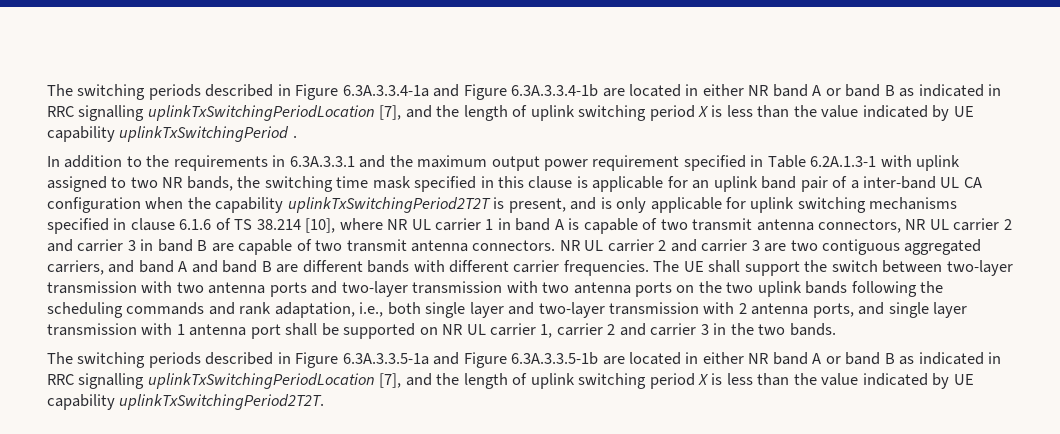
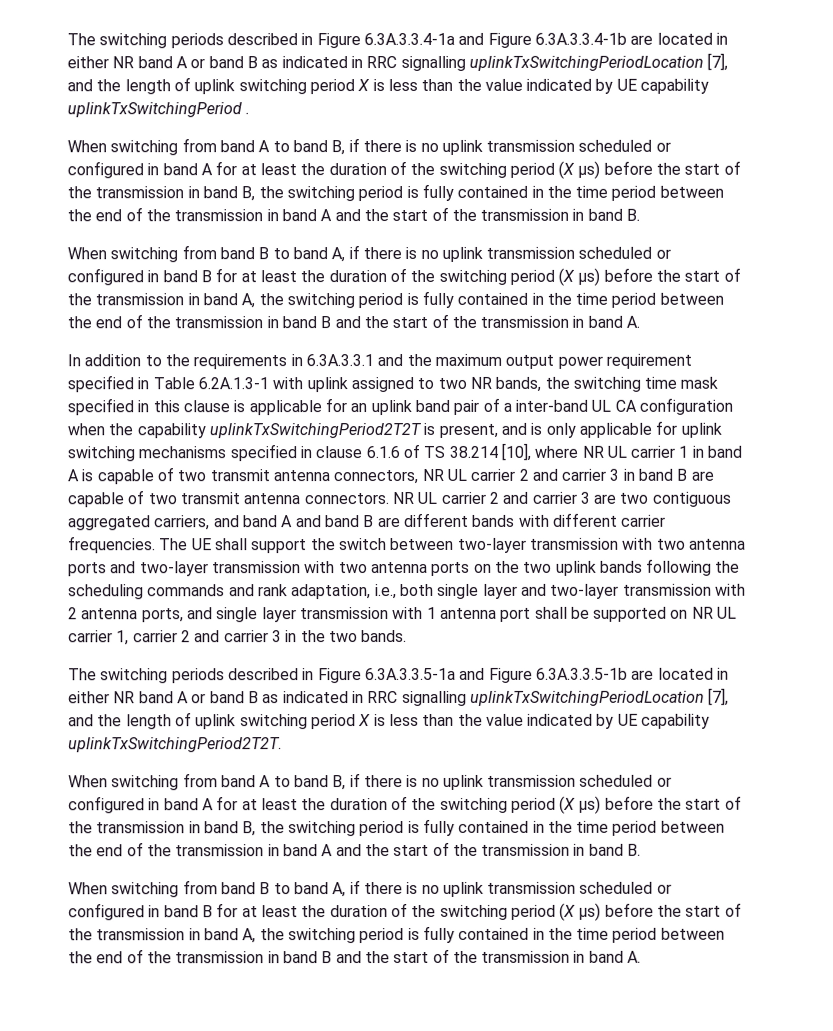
(297, 136) none -> [67,138,671,156] [67,160,741,179] [67,183,724,202] [67,206,641,222] [67,245,671,263] [67,267,741,286] [67,290,724,309] [67,313,641,329] // When switching from band A to band B, if there is no uplink transmission scheduled or configured in band A for at least the duration of the switching period (X µs) before the start of the transmission in band B, the switching period is fully contained in the time period between the end of the transmission in band A and the start of the transmission in band B. // When switching from band B to band A, if there is no uplink transmission scheduled or configured in band B for at least the duration of the switching period (X µs) before the start of the transmission in band A, the switching period is fully contained in the time period between the end of the transmission in band B and the start of the transmission in band A.
(325, 402) none -> [68,773,672,791] [68,795,742,814] [68,818,725,837] [68,841,642,857] [68,880,672,898] [68,902,742,921] [68,925,725,944] [68,948,642,964] // When switching from band A to band B, if there is no uplink transmission scheduled or configured in band A for at least the duration of the switching period (X µs) before the start of the transmission in band B, the switching period is fully contained in the time period between the end of the transmission in band A and the start of the transmission in band B. // When switching from band B to band A, if there is no uplink transmission scheduled or configured in band B for at least the duration of the switching period (X µs) before the start of the transmission in band A, the switching period is fully contained in the time period between the end of the transmission in band B and the start of the transmission in band A.

